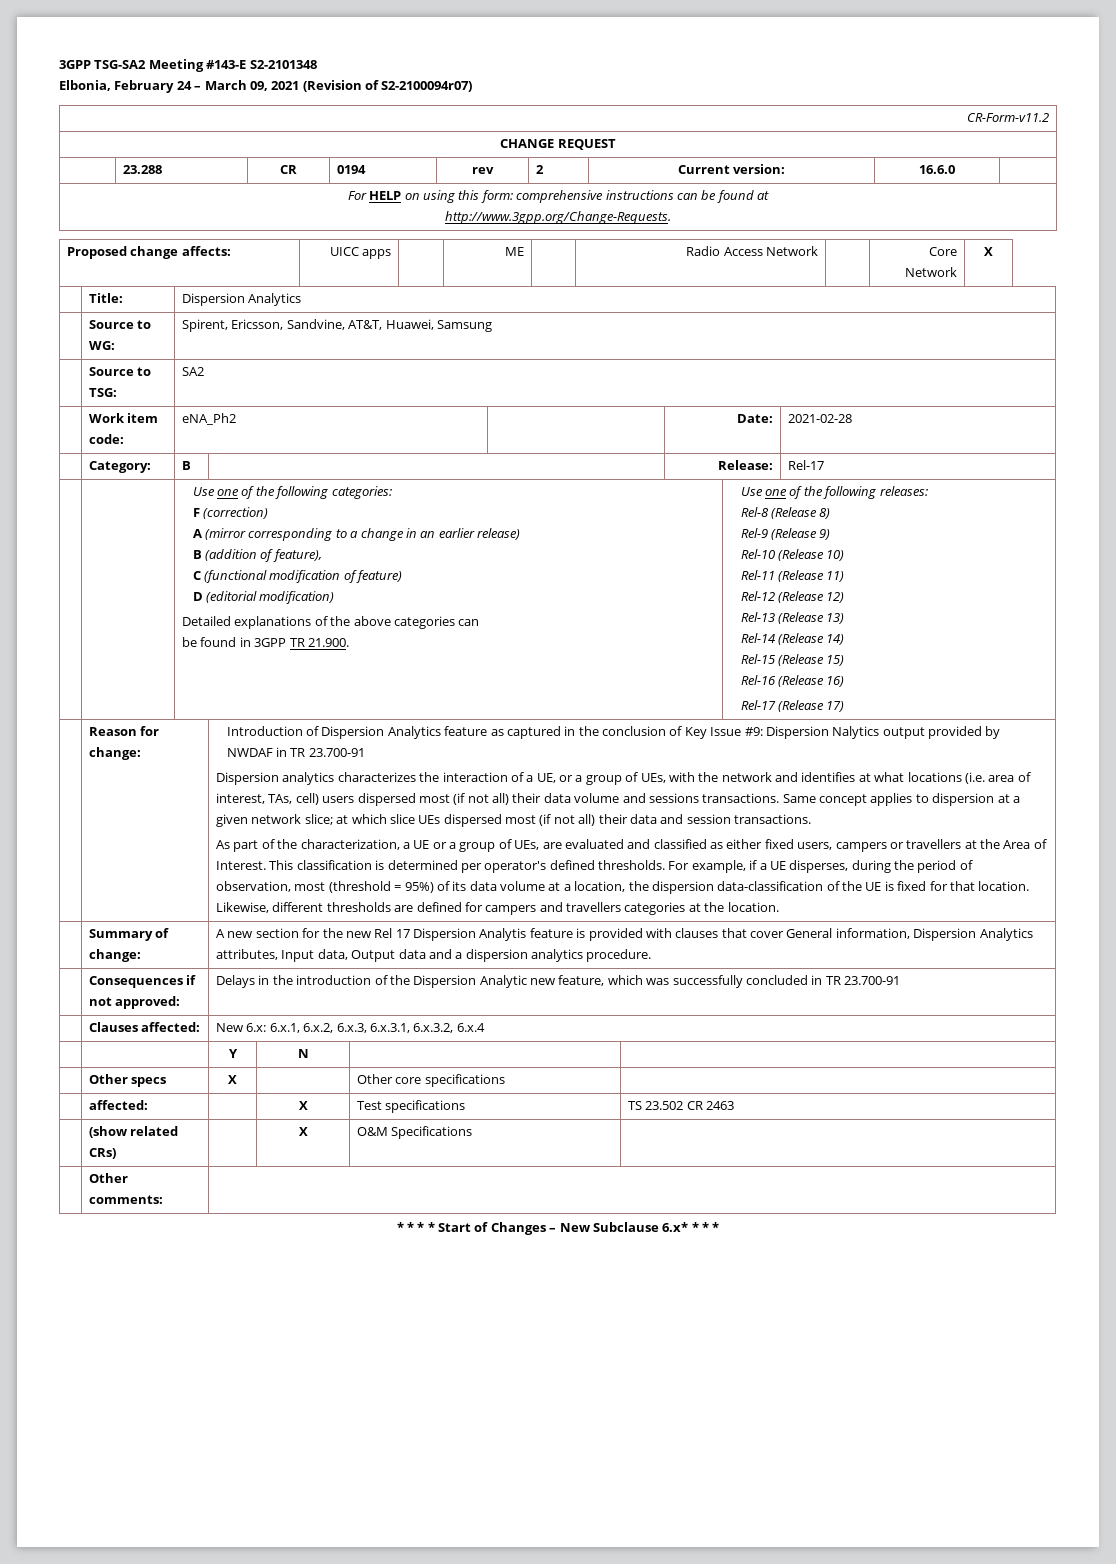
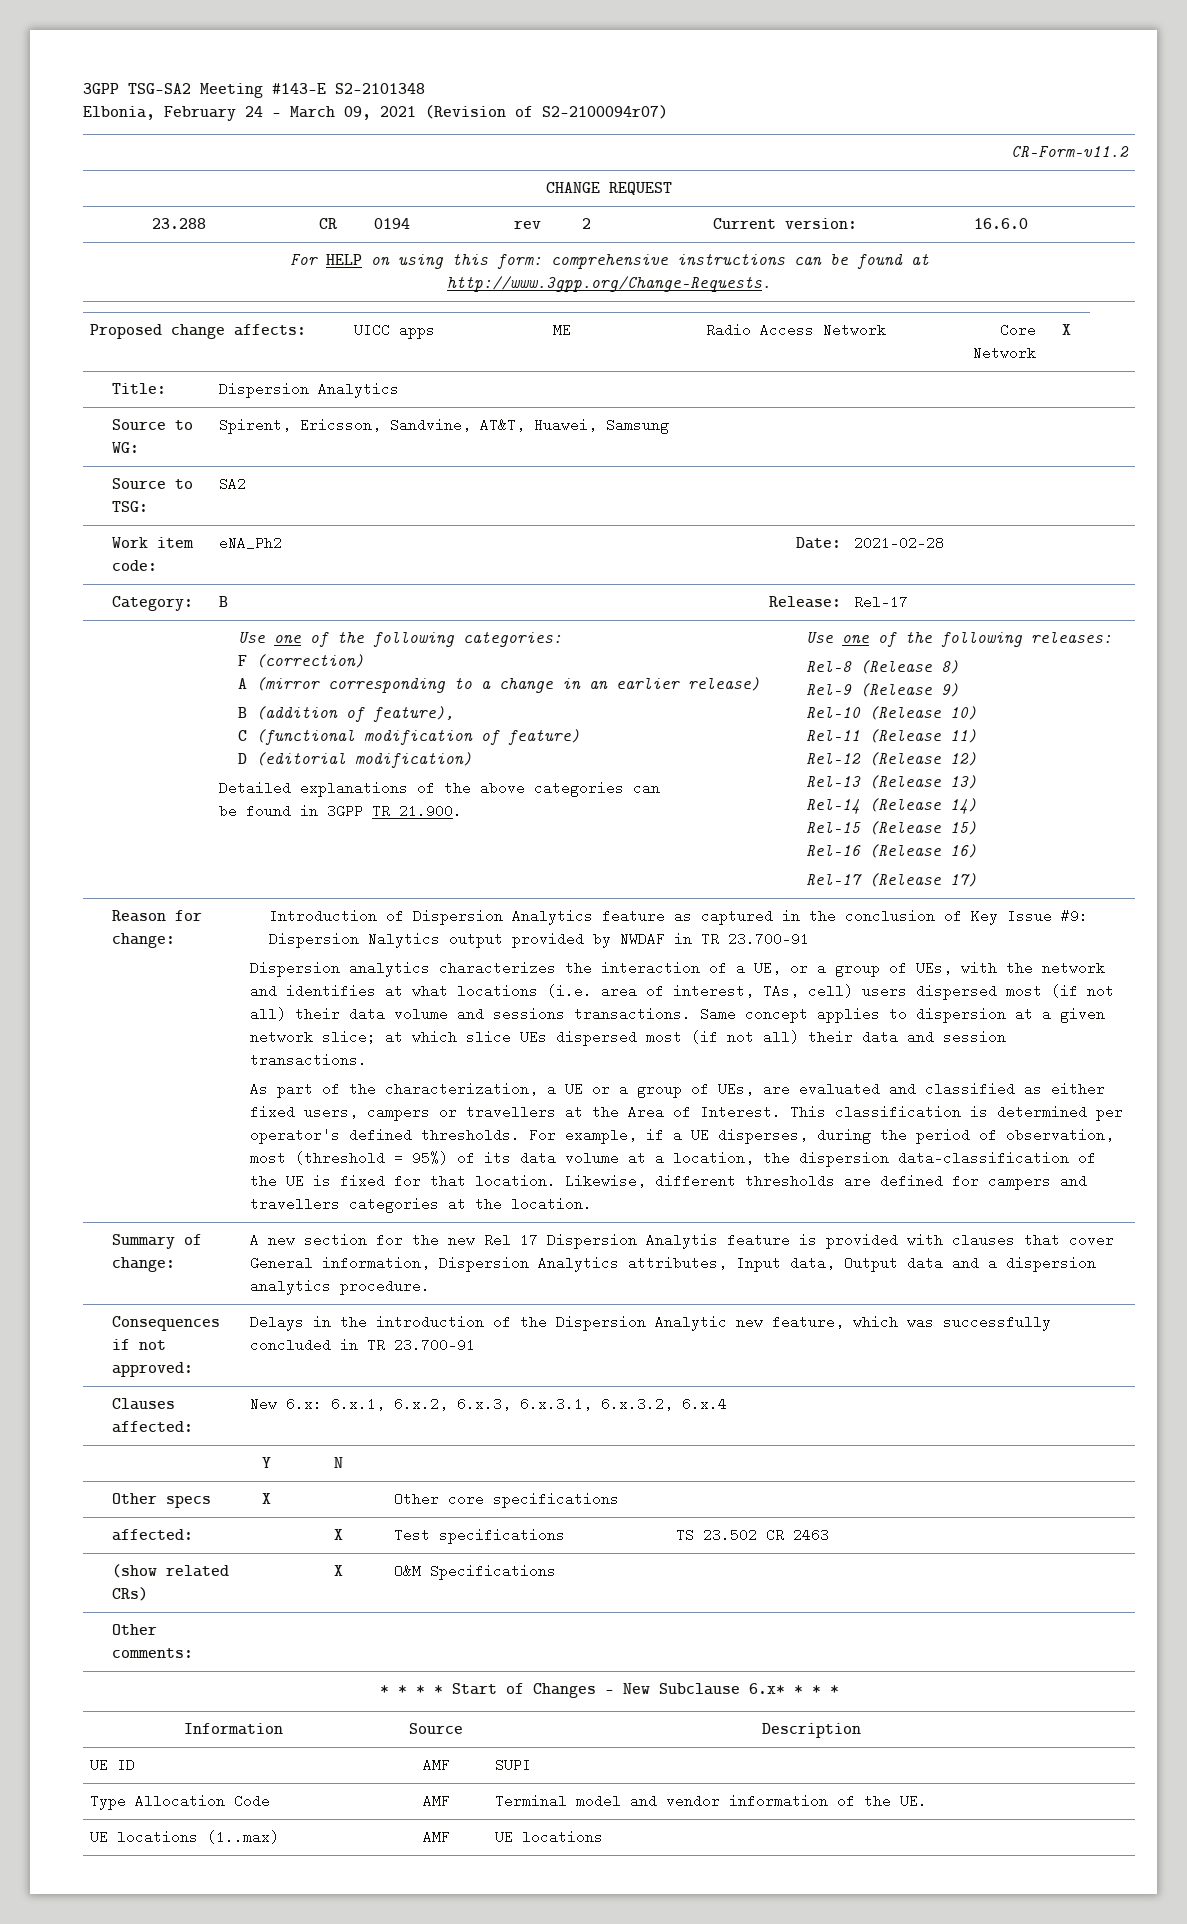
(720, 1227) none -> [184,1723,283,1735] [409,1723,463,1734] [762,1723,861,1738] [90,1758,136,1772] [422,1758,450,1772] [495,1758,532,1772] [90,1794,271,1810] [422,1794,450,1808] [495,1794,928,1808] [90,1830,280,1844] [422,1830,450,1844] [495,1830,604,1844] // Information | Source | Description // UE ID | AMF | SUPI // Type Allocation Code | AMF | Terminal model and vendor information of the UE. // UE locations (1..max) | AMF | UE locations

